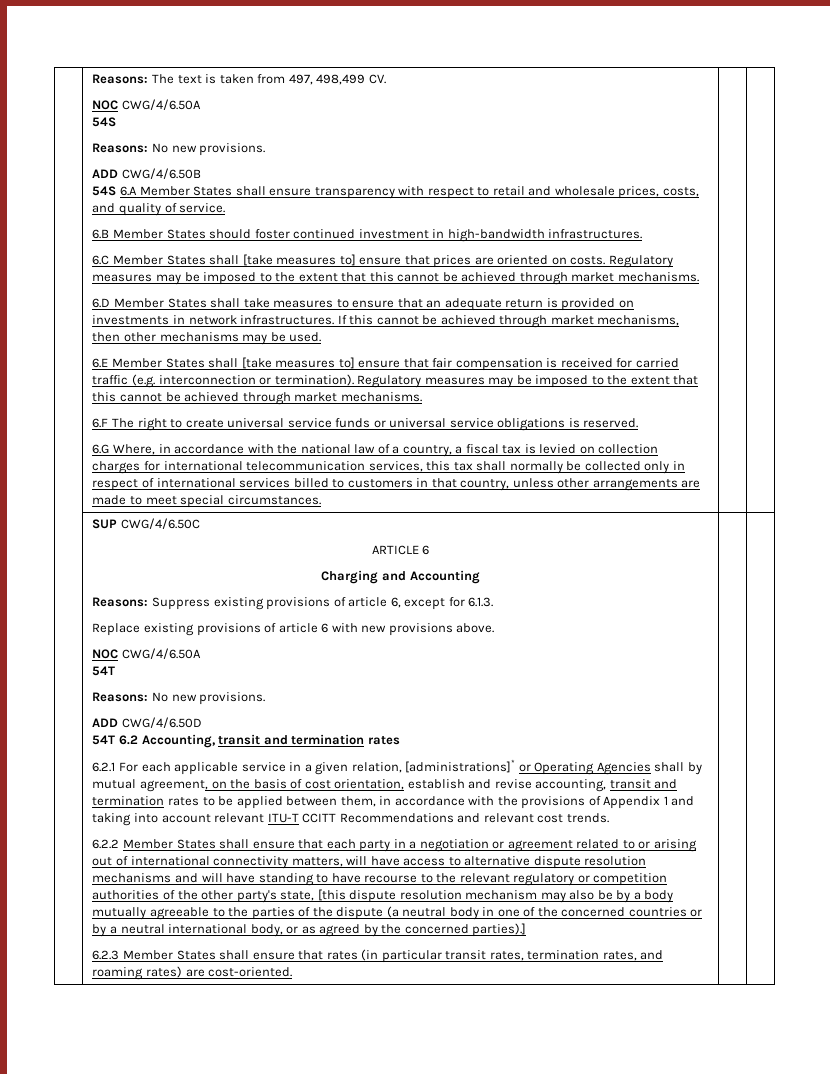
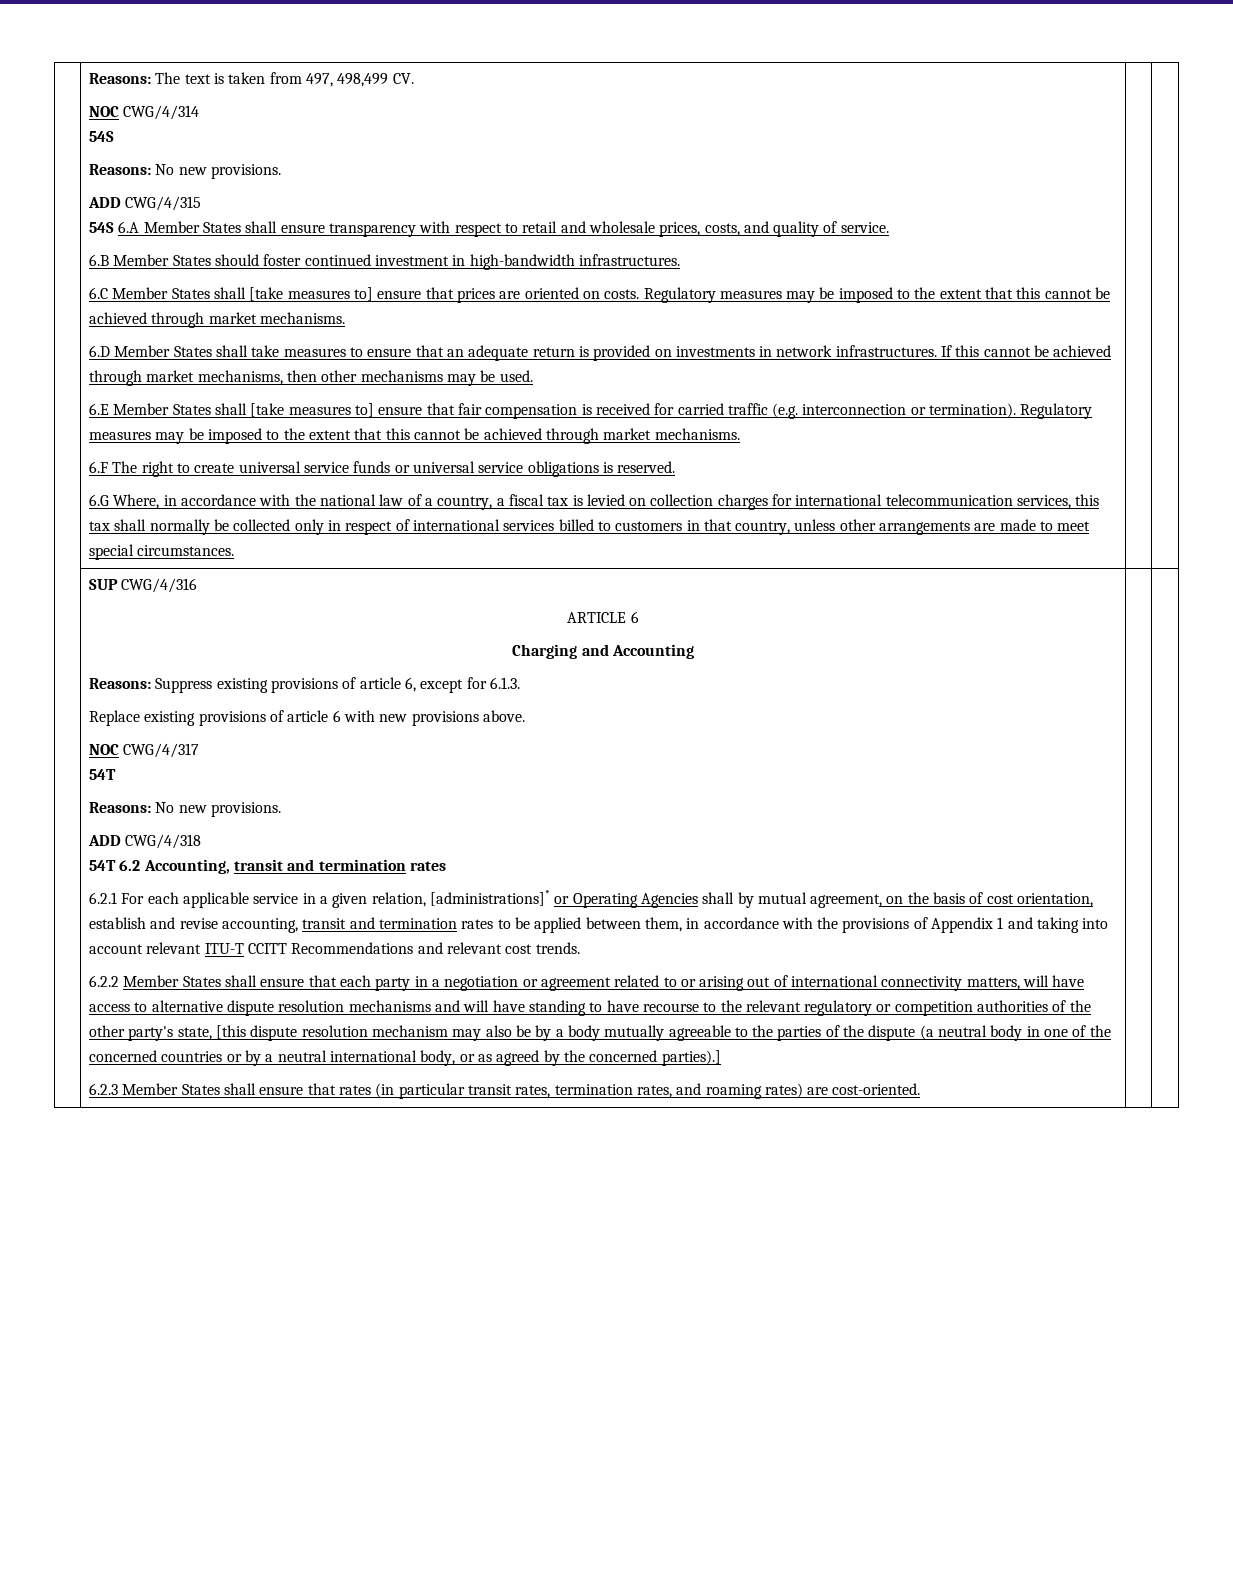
[121,99,201,110] CWG/4/6.50A -> [123,105,200,120] CWG/4/314
[121,168,201,179] CWG/4/6.50B -> [125,196,202,211] CWG/4/315
[120,518,200,529] CWG/4/6.50C -> [121,578,198,593] CWG/4/316
[121,648,201,659] CWG/4/6.50A -> [123,743,200,758] CWG/4/317
[121,717,202,728] CWG/4/6.50D -> [125,834,202,849] CWG/4/318

